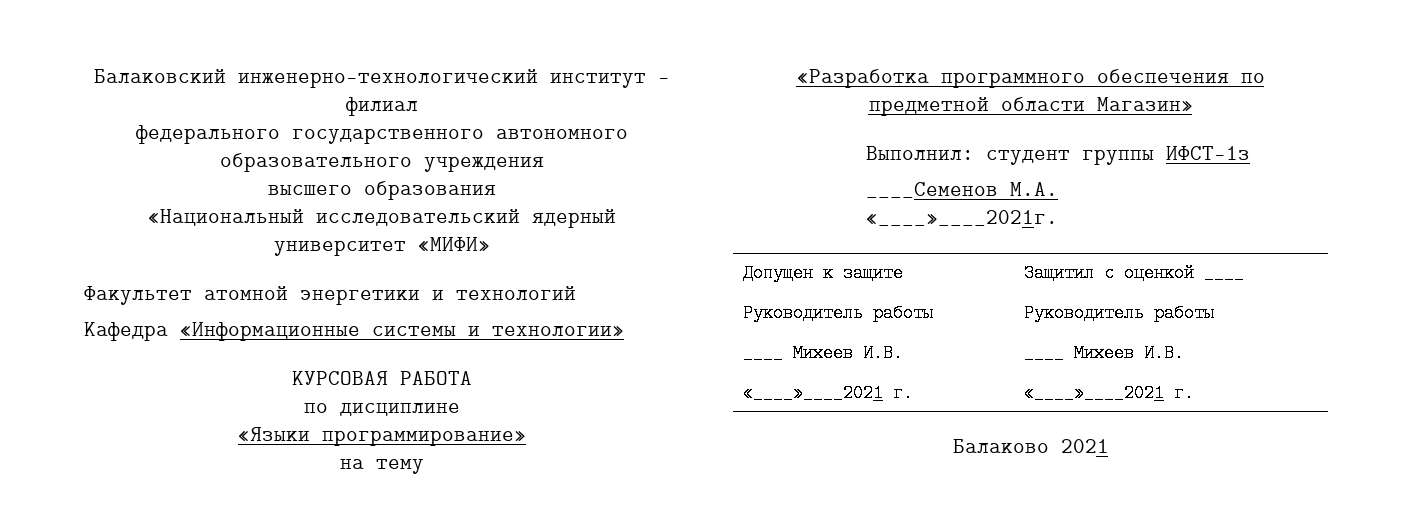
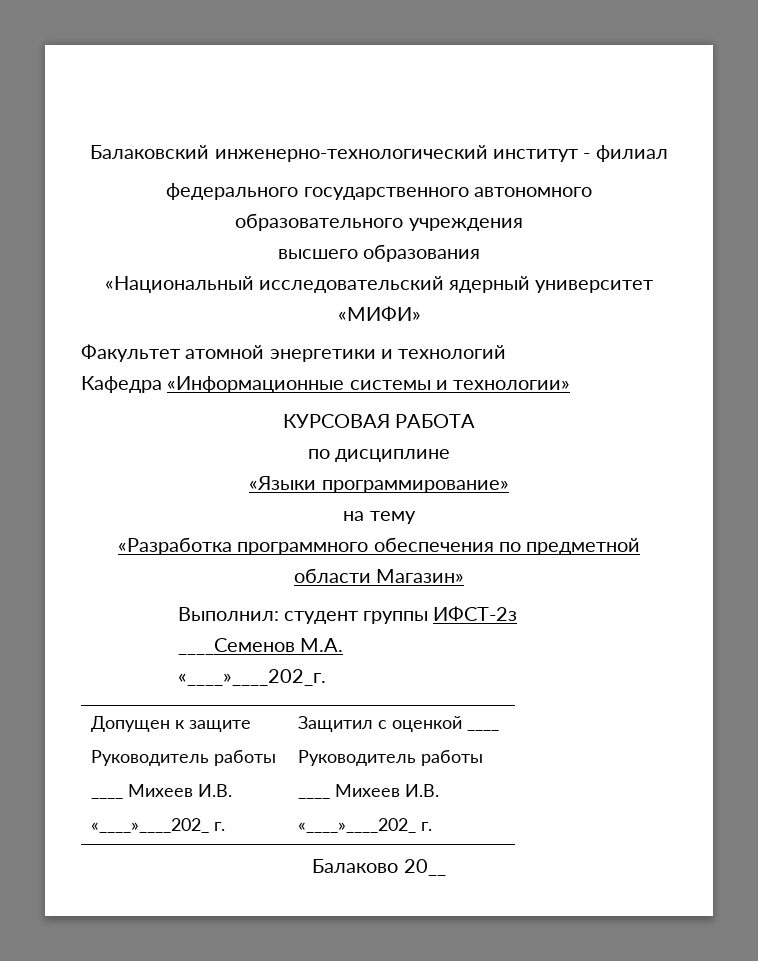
[1166,146,1251,160] ИФСТ-1з -> [433,606,518,621] ИФСТ-2з
[866,210,1059,226] «____»____2021г. -> [177,669,326,686] «____»____202_г.
[743,384,884,402] «____»____2021 -> [91,818,210,833] «____»____202_
[1024,384,1165,402] «____»____2021 -> [298,818,417,833] «____»____202_
[1060,439,1109,453] 2021 -> [403,859,446,876] 20__

